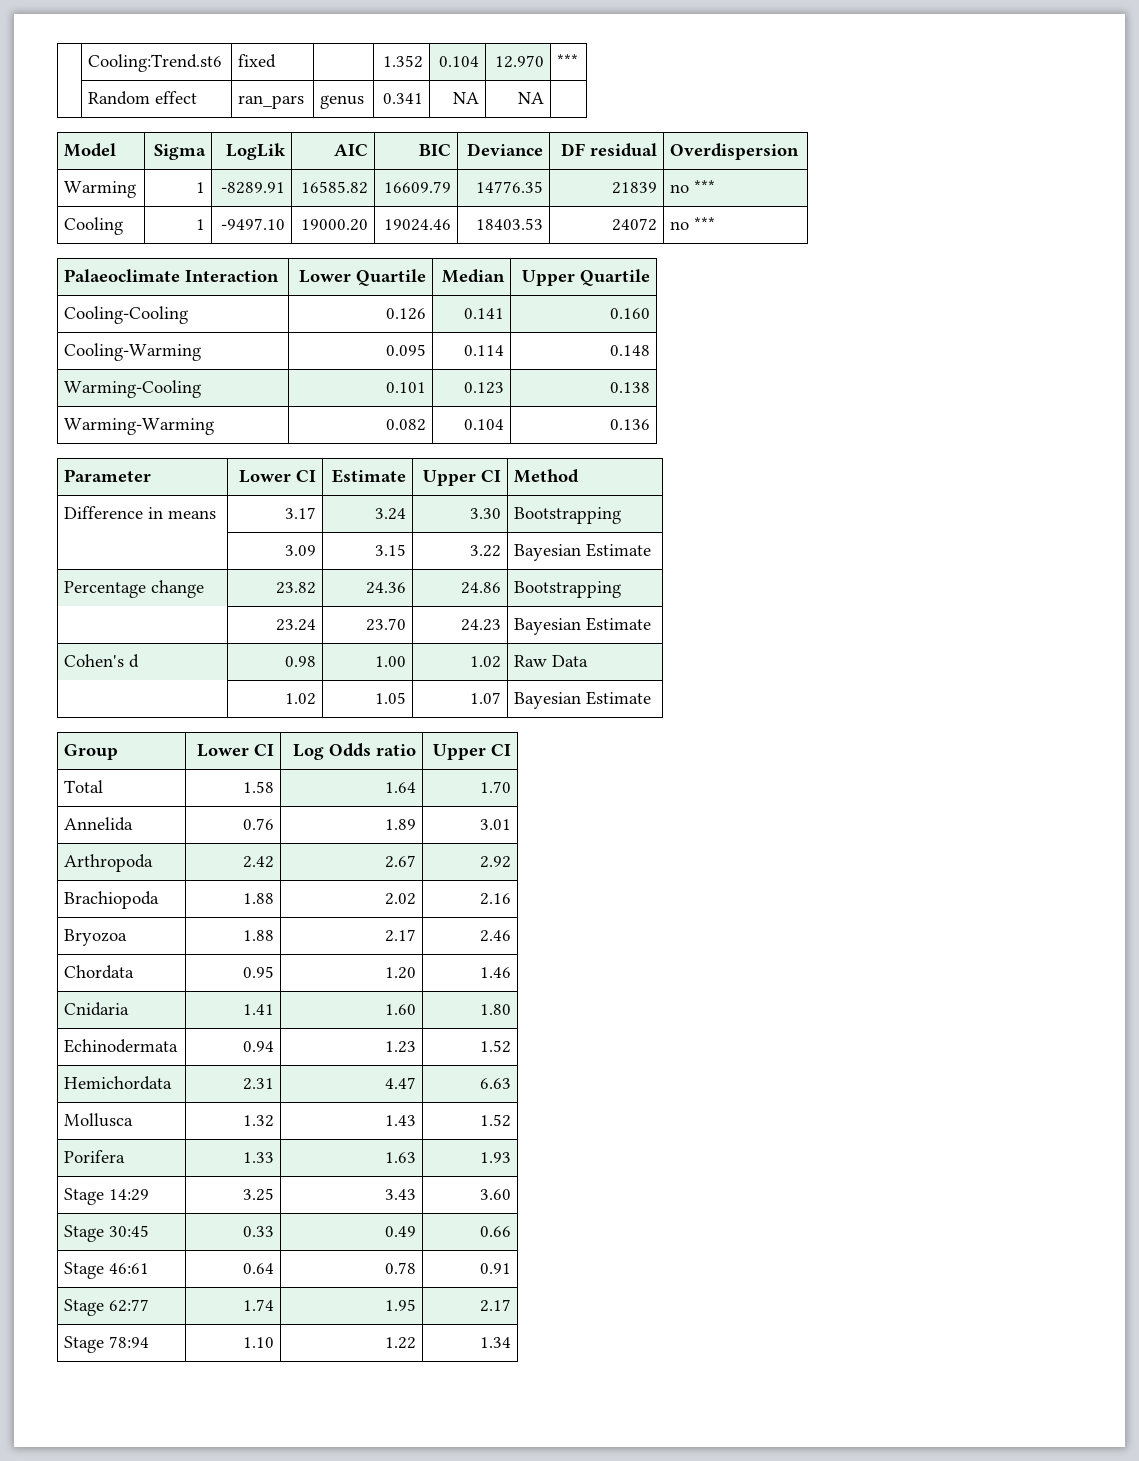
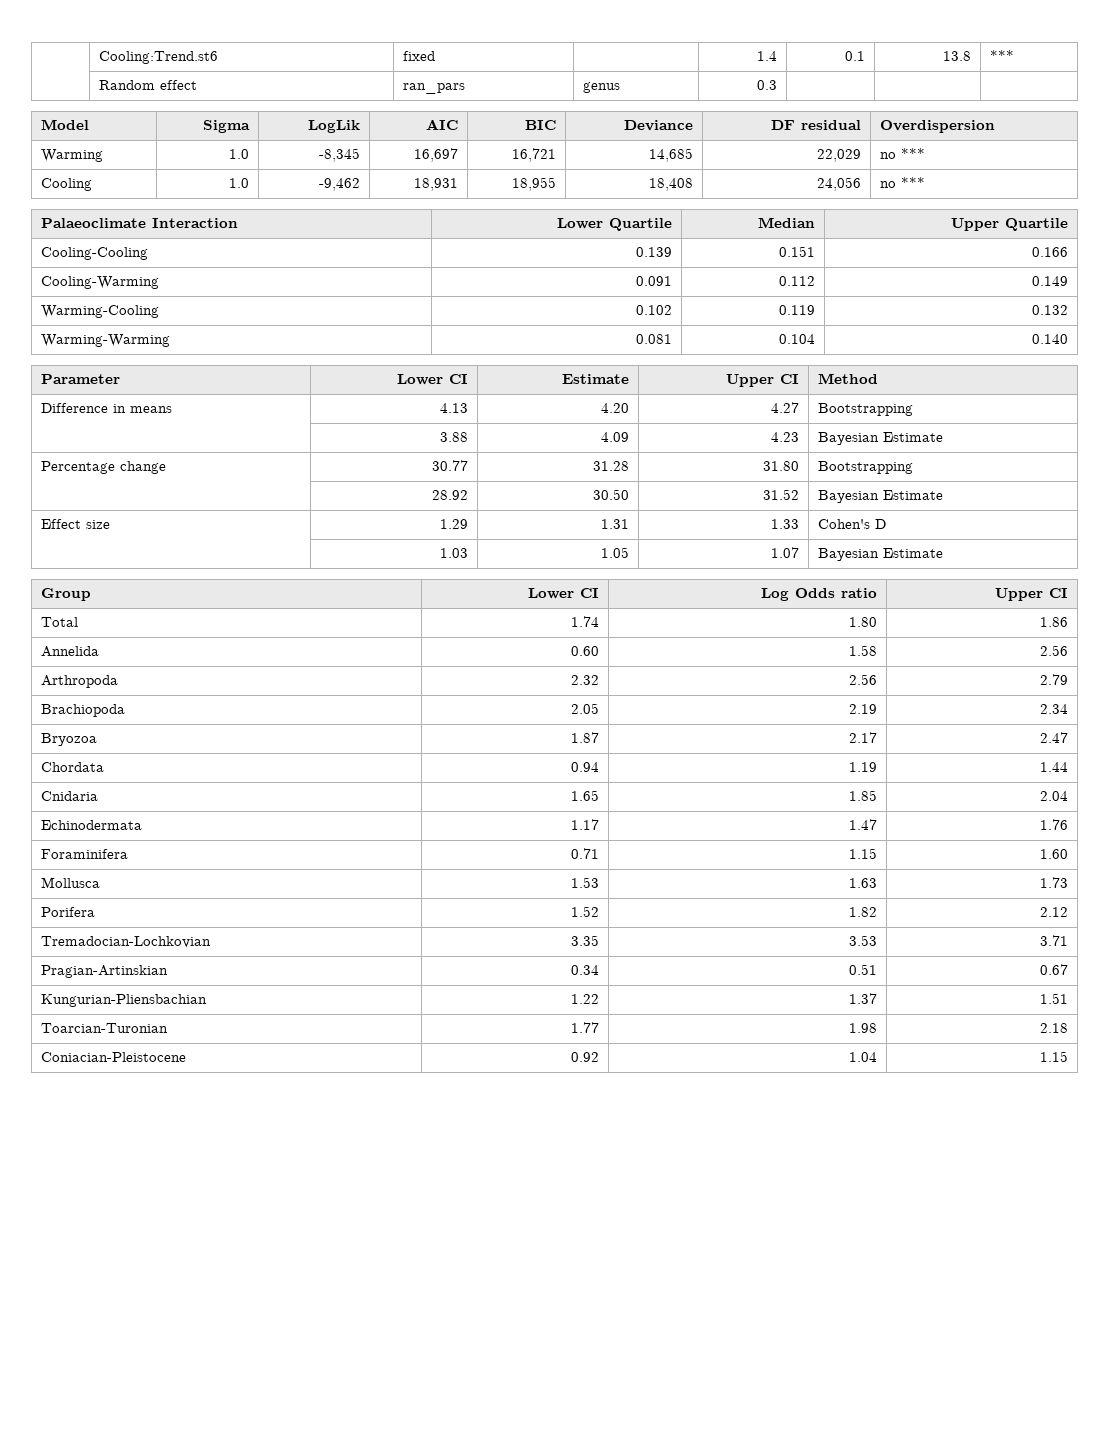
[382,55,423,68] [438,56,479,67] [494,55,544,68] 1.352 | 0.104 | 12.970 -> [757,51,778,61] [845,51,866,61] [943,51,972,61] 1.4 | 0.1 | 13.8
[382,93,423,104] [452,92,479,104] [517,92,544,104] 0.341 | NA | NA -> [757,80,778,90] 0.3 | |
[195,182,205,193] [220,182,285,194] [300,181,368,194] [383,181,451,193] [475,181,543,193] [611,182,657,194] [670,180,716,193] [64,217,124,235] [195,219,205,230] [220,218,285,230] [300,219,368,231] [383,219,451,231] [475,218,543,230] [611,218,657,231] 1 | -8289.91 | 16585.82 | 16609.79 | 14776.35 | 21839 | no *** // Cooling | 1 | -9497.10 | 19000.20 | 19024.46 | 18403.53 | 24072 -> [229,149,250,159] [319,148,361,162] [414,148,459,162] [512,148,557,162] [649,148,694,162] [817,149,862,162] [879,148,925,159] [40,178,92,191] [229,178,250,188] [319,178,361,191] [414,178,459,191] [512,177,557,191] [649,178,694,191] [817,177,862,191] 1.0 | -8,345 | 16,697 | 16,721 | 14,685 | 22,029 | no *** // Cooling | 1.0 | -9,462 | 18,931 | 18,955 | 18,408 | 24,056
[385,308,426,320] [463,308,504,319] [609,308,650,319] [64,343,202,361] [385,344,426,356] [463,345,504,356] [609,345,650,356] [64,380,202,398] [385,382,426,393] [463,382,504,394] [609,382,650,393] 0.126 | 0.141 | 0.160 // Cooling-Warming | 0.095 | 0.114 | 0.148 // Warming-Cooling | 0.101 | 0.123 | 0.138 -> [636,247,673,257] [779,246,816,257] [1032,247,1069,257] [40,276,159,289] [636,276,673,286] [779,276,816,286] [1032,276,1069,286] [40,305,159,318] [636,305,673,315] [779,305,816,315] [1032,305,1069,315] 0.139 | 0.151 | 0.166 // Cooling-Warming | 0.091 | 0.112 | 0.149 // Warming-Cooling | 0.102 | 0.119 | 0.132
[385,419,426,431] [463,419,504,430] [609,419,650,430] 0.082 | 0.104 | 0.136 -> [636,334,673,344] [779,334,816,344] [1032,334,1069,344] 0.081 | 0.104 | 0.140
[284,507,316,519] [374,508,406,520] [469,508,501,519] [514,507,622,524] [284,545,316,556] [374,544,406,556] [469,545,501,557] [514,543,652,561] [64,580,205,598] [275,582,316,594] [365,582,406,594] [460,582,501,594] [514,581,622,598] [275,619,316,631] [365,618,406,631] [460,619,501,631] [514,617,652,635] [64,654,140,668] [284,656,316,667] [374,656,406,667] [469,656,501,668] [514,655,589,667] [284,693,316,705] 3.17 | 3.24 | 3.30 | Bootstrapping // | 3.09 | 3.15 | 3.22 | Bayesian Estimate // Percentage change | 23.82 | 24.36 | 24.86 | Bootstrapping // | 23.24 | 23.70 | 24.23 | Bayesian Estimate // Cohen's d | 0.98 | 1.00 | 1.02 | Raw Data // | 1.02 -> [440,403,469,413] [601,403,630,413] [771,402,800,413] [817,403,913,416] [440,432,469,442] [601,432,630,442] [771,432,800,442] [817,432,943,445] [40,461,166,474] [432,460,469,471] [593,461,630,471] [763,461,800,471] [817,461,913,474] [432,490,469,500] [593,489,630,500] [763,489,800,500] [817,490,943,503] [40,519,110,529] [440,519,469,529] [601,519,630,529] [771,519,800,529] [817,519,886,529] [440,548,469,558] 4.13 | 4.20 | 4.27 | Bootstrapping // | 3.88 | 4.09 | 4.23 | Bayesian Estimate // Percentage change | 30.77 | 31.28 | 31.80 | Bootstrapping // | 28.92 | 30.50 | 31.52 | Bayesian Estimate // Effect size | 1.29 | 1.31 | 1.33 | Cohen's D // | 1.03
[242,781,274,793] [384,782,416,793] [479,781,511,793] [64,817,134,831] [242,818,274,830] [384,819,416,830] [479,819,511,830] [64,854,154,872] [242,856,274,868] [384,855,416,868] [479,856,511,868] [64,891,160,909] [242,893,274,904] [384,893,416,905] [479,893,511,905] 1.58 | 1.64 | 1.70 // Annelida | 0.76 | 1.89 | 3.01 // Arthropoda | 2.42 | 2.67 | 2.92 // Brachiopoda | 1.88 | 2.02 | 2.16 -> [571,616,600,627] [849,617,878,627] [1040,617,1069,627] [40,646,99,657] [571,646,600,656] [849,645,878,656] [1040,645,1069,656] [40,675,118,688] [571,675,600,685] [849,674,878,685] [1040,674,1069,685] [40,704,125,717] [571,703,600,714] [849,704,878,714] [1040,704,1069,714] 1.74 | 1.80 | 1.86 // Annelida | 0.60 | 1.58 | 2.56 // Arthropoda | 2.32 | 2.56 | 2.79 // Brachiopoda | 2.05 | 2.19 | 2.34
[242,930,274,941] 1.88 -> [571,732,600,743] 1.87
[479,930,511,942] 2.46 -> [1040,732,1069,743] 2.47
[242,966,274,978] [384,967,416,979] [479,967,511,978] [64,1002,130,1016] [242,1004,274,1015] [384,1004,416,1015] [479,1004,511,1015] [64,1039,179,1053] [242,1041,274,1052] [384,1041,416,1053] [479,1040,511,1053] [64,1076,173,1090] [242,1078,274,1090] [384,1077,416,1089] [479,1078,511,1089] [64,1113,134,1127] [242,1115,274,1127] [384,1115,416,1126] [479,1114,511,1127] [64,1150,126,1163] [242,1152,274,1163] [384,1152,416,1163] [479,1152,511,1163] [64,1188,150,1205] [242,1188,274,1201] [384,1189,416,1200] [479,1189,511,1200] [64,1225,150,1242] [242,1226,274,1237] [384,1226,416,1237] [479,1226,511,1237] [64,1262,150,1279] [242,1263,274,1274] [384,1262,416,1274] [479,1263,511,1274] [64,1299,150,1316] [242,1299,274,1311] [384,1299,416,1311] [479,1299,511,1312] [64,1336,150,1353] [242,1337,274,1348] [384,1337,416,1349] [479,1337,511,1348] 0.95 | 1.20 | 1.46 // Cnidaria | 1.41 | 1.60 | 1.80 // Echinodermata | 0.94 | 1.23 | 1.52 // Hemichordata | 2.31 | 4.47 | 6.63 // Mollusca | 1.32 | 1.43 | 1.52 // Porifera | 1.33 | 1.63 | 1.93 // Stage 14:29 | 3.25 | 3.43 | 3.60 // Stage 30:45 | 0.33 | 0.49 | 0.66 // Stage 46:61 | 0.64 | 0.78 | 0.91 // Stage 62:77 | 1.74 | 1.95 | 2.17 // Stage 78:94 | 1.10 | 1.22 | 1.34 -> [571,762,600,772] [849,762,878,772] [1040,762,1069,772] [40,791,98,801] [571,790,600,801] [849,790,878,801] [1040,791,1069,801] [40,820,142,830] [571,819,600,830] [849,819,878,830] [1040,819,1069,830] [40,849,128,859] [571,848,600,859] [849,848,878,859] [1040,849,1069,859] [40,877,100,888] [571,877,600,888] [849,878,878,888] [1040,877,1069,888] [40,907,95,917] [571,906,600,917] [849,907,878,917] [1040,907,1069,917] [40,936,211,948] [571,935,600,946] [849,935,878,946] [1040,935,1069,946] [40,965,168,978] [571,965,600,975] [849,964,878,975] [1040,964,1069,975] [40,994,207,1007] [571,994,600,1004] [849,993,878,1004] [1040,993,1069,1004] [40,1023,168,1033] [571,1022,600,1033] [849,1023,878,1033] [1040,1023,1069,1033] [40,1052,186,1062] [571,1052,600,1062] [849,1052,878,1062] [1040,1051,1069,1062] 0.94 | 1.19 | 1.44 // Cnidaria | 1.65 | 1.85 | 2.04 // Echinodermata | 1.17 | 1.47 | 1.76 // Foraminifera | 0.71 | 1.15 | 1.60 // Mollusca | 1.53 | 1.63 | 1.73 // Porifera | 1.52 | 1.82 | 2.12 // Tremadocian-Lochkovian | 3.35 | 3.53 | 3.71 // Pragian-Artinskian | 0.34 | 0.51 | 0.67 // Kungurian-Pliensbachian | 1.22 | 1.37 | 1.51 // Toarcian-Turonian | 1.77 | 1.98 | 2.18 // Coniacian-Pleistocene | 0.92 | 1.04 | 1.15

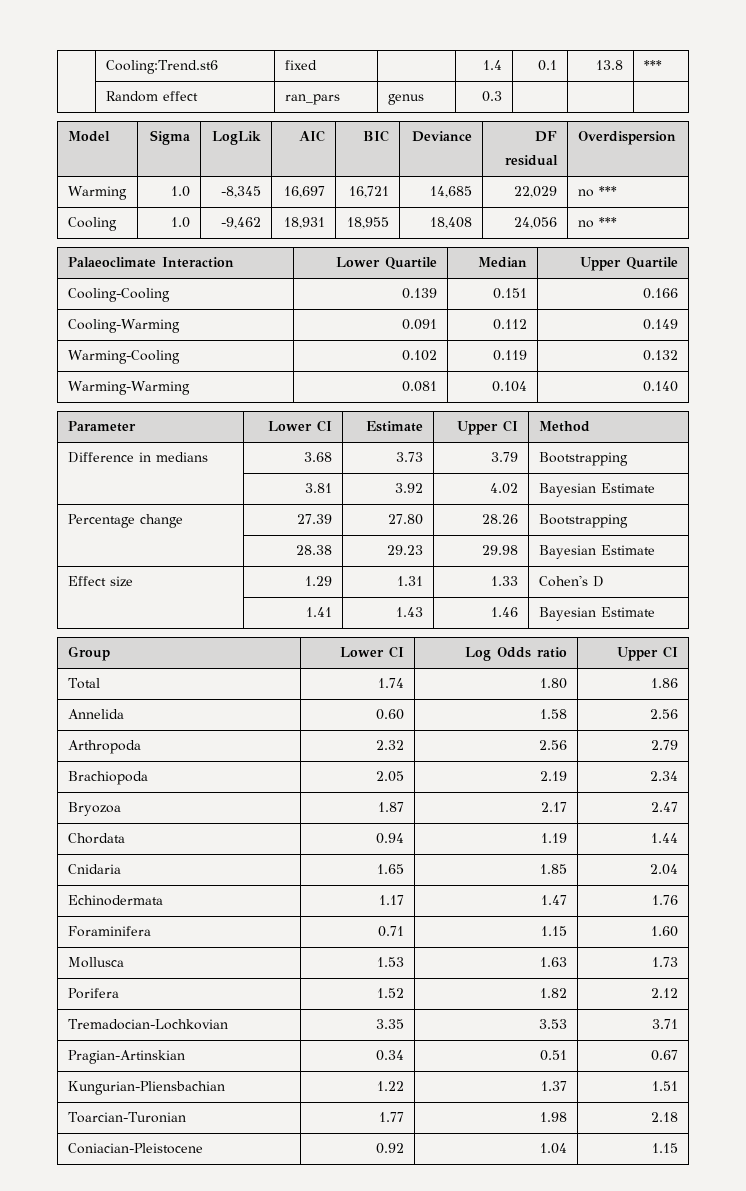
[129,406,172,413] [440,403,469,413] [601,403,630,413] [771,402,800,413] [817,403,913,416] [440,432,469,442] [601,432,630,442] [771,432,800,442] [817,432,943,445] [40,461,166,474] [432,460,469,471] [593,461,630,471] [763,461,800,471] [817,461,913,474] [432,490,469,500] [593,489,630,500] [763,489,800,500] means | 4.13 | 4.20 | 4.27 | Bootstrapping // | 3.88 | 4.09 | 4.23 | Bayesian Estimate // Percentage change | 30.77 | 31.28 | 31.80 | Bootstrapping // | 28.92 | 30.50 | 31.52 -> [155,452,208,462] [304,452,333,462] [396,452,424,462] [491,452,519,462] [538,452,628,466] [305,483,333,493] [395,483,424,493] [490,483,519,494] [538,483,655,497] [67,514,183,528] [297,514,333,524] [388,514,424,525] [482,514,519,524] [538,514,628,528] [296,545,333,555] [387,545,424,555] [482,545,519,555] medians | 3.68 | 3.73 | 3.79 | Bootstrapping // | 3.81 | 3.92 | 4.02 | Bayesian Estimate // Percentage change | 27.39 | 27.80 | 28.26 | Bootstrapping // | 28.38 | 29.23 | 29.98
[440,548,469,558] [601,547,630,558] [771,547,800,558] 1.03 | 1.05 | 1.07 -> [306,607,333,617] [396,607,424,617] [491,607,519,617] 1.41 | 1.43 | 1.46

